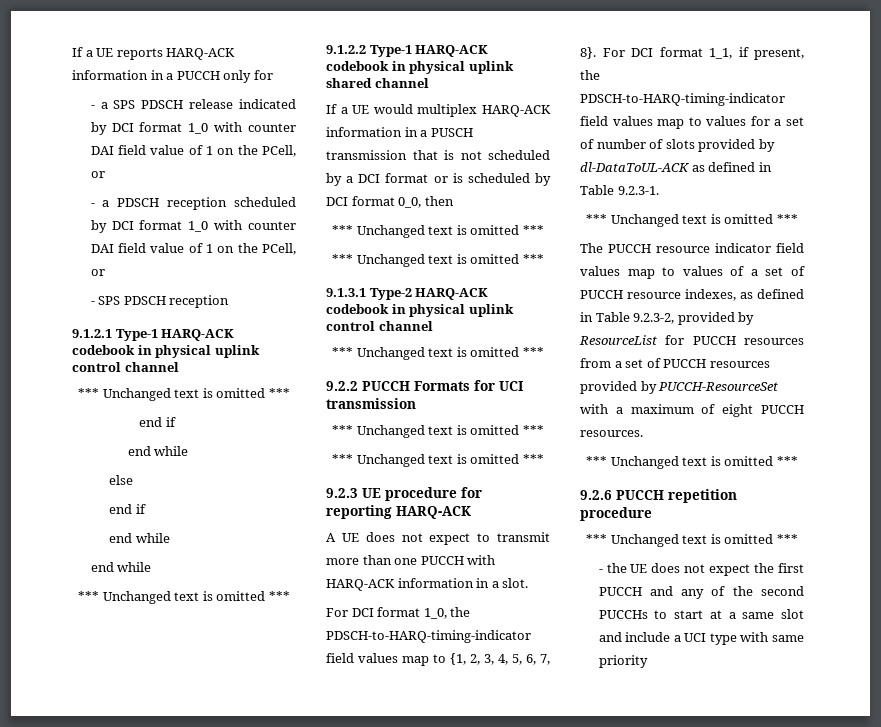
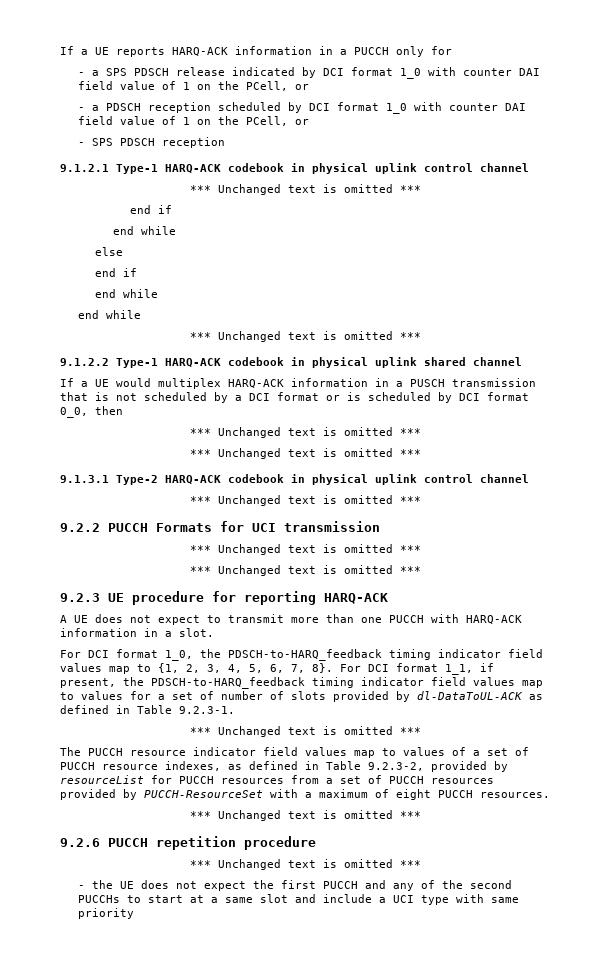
[326,630,531,643] PDSCH-to-HARQ-timing-indicator -> [228,649,501,661] PDSCH-to-HARQ_feedback timing indicator
[580,93,785,106] PDSCH-to-HARQ-timing-indicator -> [151,677,424,689] PDSCH-to-HARQ_feedback timing indicator
[579,335,657,345] ResourceList -> [60,775,144,784] resourceList

